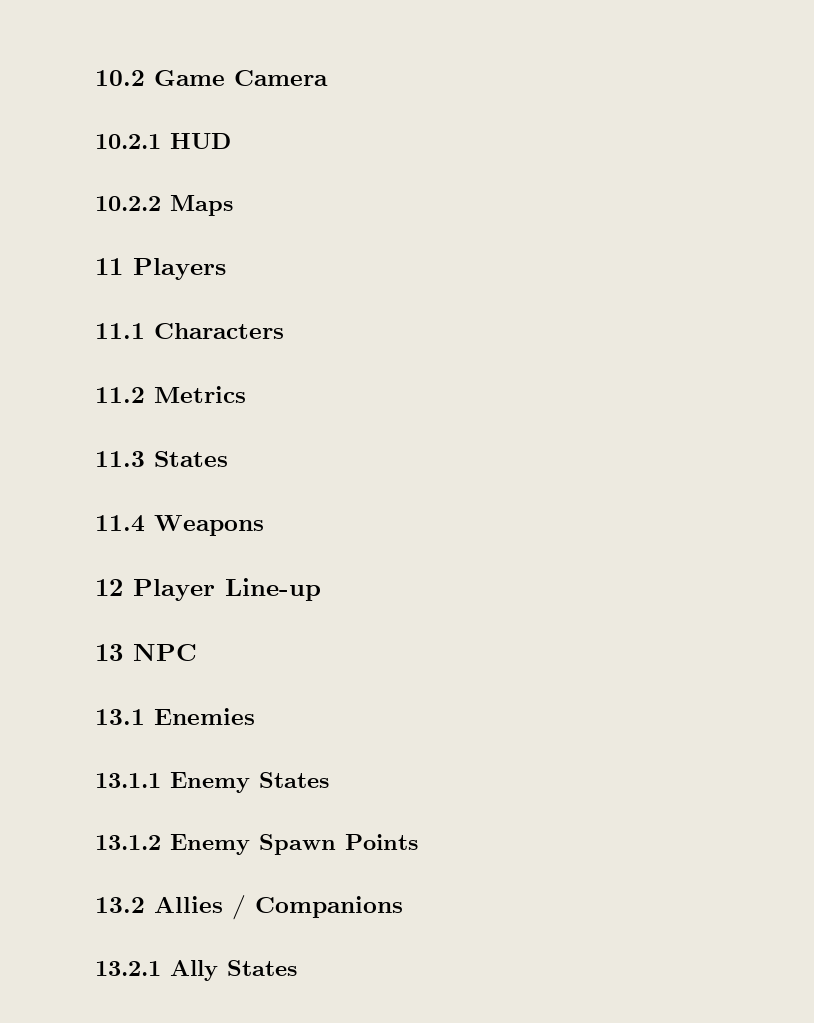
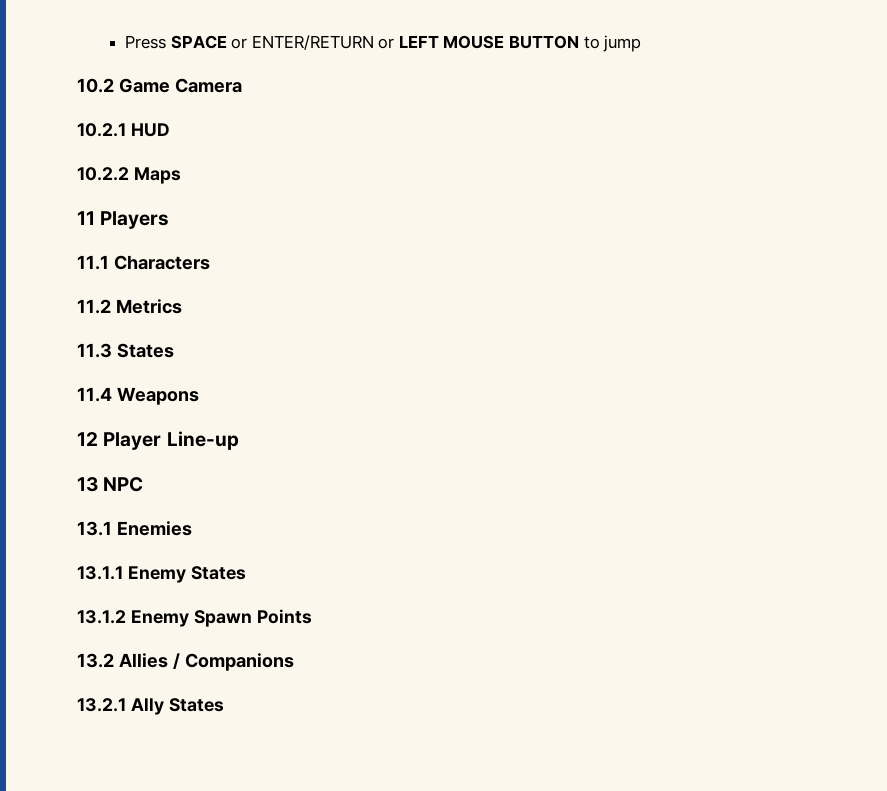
(95, 78) none -> [124,35,642,52] Press SPACE or ENTER/RETURN or LEFT MOUSE BUTTON to jump //

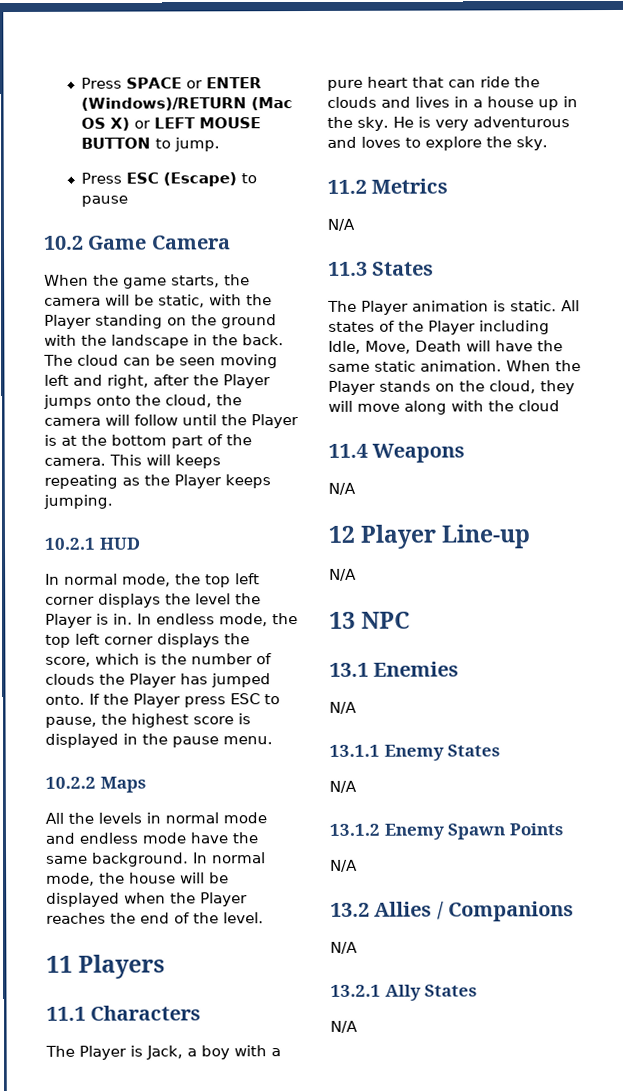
[251,35,374,50] ENTER/RETURN -> [206,77,263,89] [81,97,294,111] [81,117,131,131] ENTER (Windows)/RETURN (Mac OS X)
[603,35,642,52] [77,78,242,93] [77,123,170,137] [77,167,181,184] [77,211,170,229] [77,255,210,270] jump // 10.2 Game Camera // 10.2.1 HUD // 10.2.2 Maps // 11 Players // 11.1 Characters -> [174,137,221,152] [81,172,258,187] [81,195,129,207] [43,235,231,250] [44,274,250,289] [44,294,272,308] [44,314,277,329] [44,334,284,349] [43,354,278,369] [44,374,271,389] [43,394,242,409] [44,414,299,429] [44,434,252,449] [44,454,221,469] [44,474,271,489] [43,494,113,509] [44,537,141,550] [45,573,260,588] [45,593,261,608] [45,613,298,628] [45,633,250,648] [45,653,272,667] [45,673,271,688] [45,693,280,708] [45,713,251,728] [45,733,273,748] [45,776,146,793] [45,812,267,824] [45,832,258,844] [46,852,266,867] [46,872,229,886] [46,892,248,907] [46,912,264,924] [46,954,166,979] [46,1005,202,1021] [45,1045,281,1060] [327,76,540,91] [327,96,578,111] [327,116,570,131] [327,136,548,151] jump. // Press ESC (Escape) to pause // 10.2 Game Camera // When the game starts, the camera will be static, with the Player standing on the ground with the landscape in the back. The cloud can be seen moving left and right, after the Player jumps onto the cloud, the camera will follow until the Player is at the bottom part of the camera. This will keeps repeating as the Player keeps jumping. // 10.2.1 HUD // In normal mode, the top left corner displays the level the Player is in. In endless mode, the top left corner displays the score, which is the number of clouds the Player has jumped onto. If the Player press ESC to pause, the highest score is displayed in the pause menu. // 10.2.2 Maps // All the levels in normal mode and endless mode have the same background. In normal mode, the house will be displayed when the Player reaches the end of the level. // 11 Players // 11.1 Characters // The Player is Jack, a boy with a pure heart that can ride the clouds and lives in a house up in the sky. He is very adventurous and loves to explore the sky.
(182, 306) none -> [327,218,355,231] // N/A
(174, 350) none -> [327,300,580,315] [328,320,550,335] [328,340,563,354] [328,360,581,372] [328,380,575,395] [328,400,560,415] // The Player animation is static. All states of the Player including Idle, Move, Death will have the same static animation. When the Player stands on the cloud, they will move along with the cloud
(199, 396) none -> [328,482,356,495] // N/A
(239, 440) none -> [329,568,357,581] // N/A
(192, 528) none -> [329,701,357,714] // N/A
(246, 573) none -> [329,780,357,793] // N/A
(312, 616) none -> [330,859,358,872] // N/A
(294, 662) none -> [330,941,358,954] // N/A
(224, 705) none -> [330,1020,358,1033] // N/A

